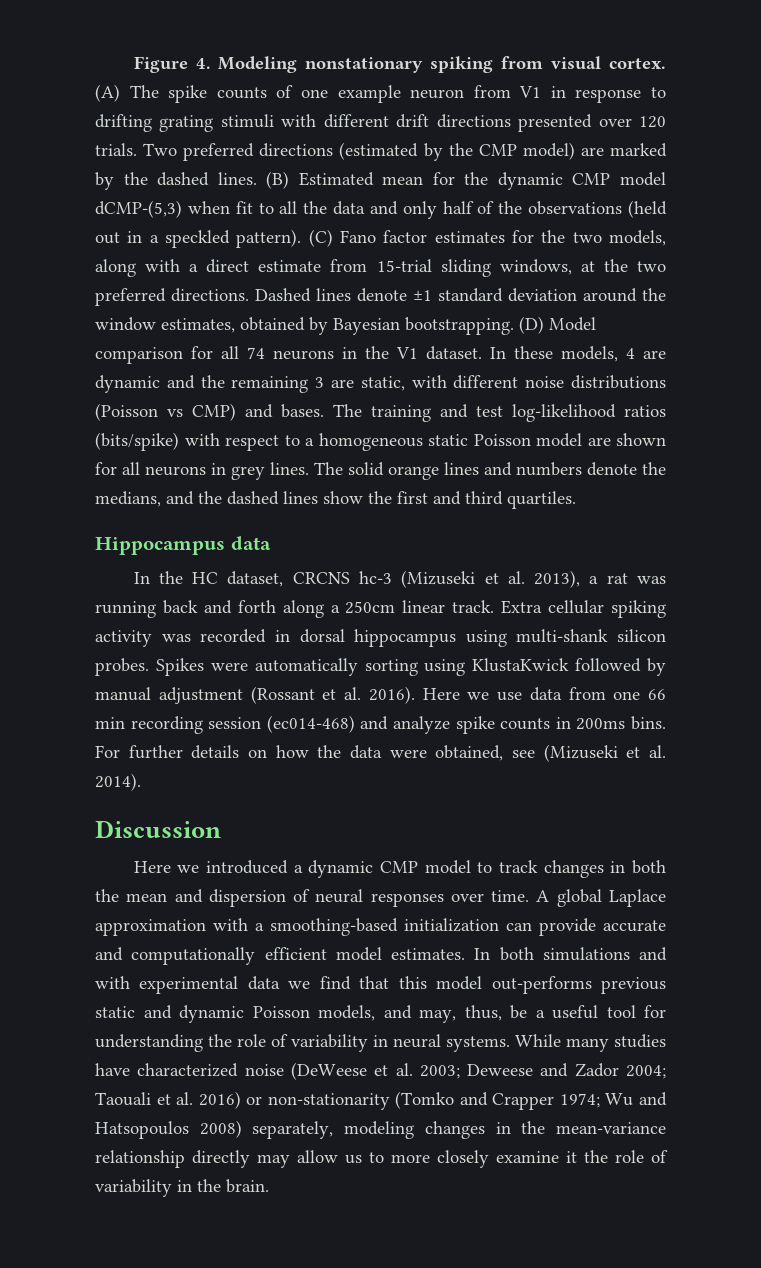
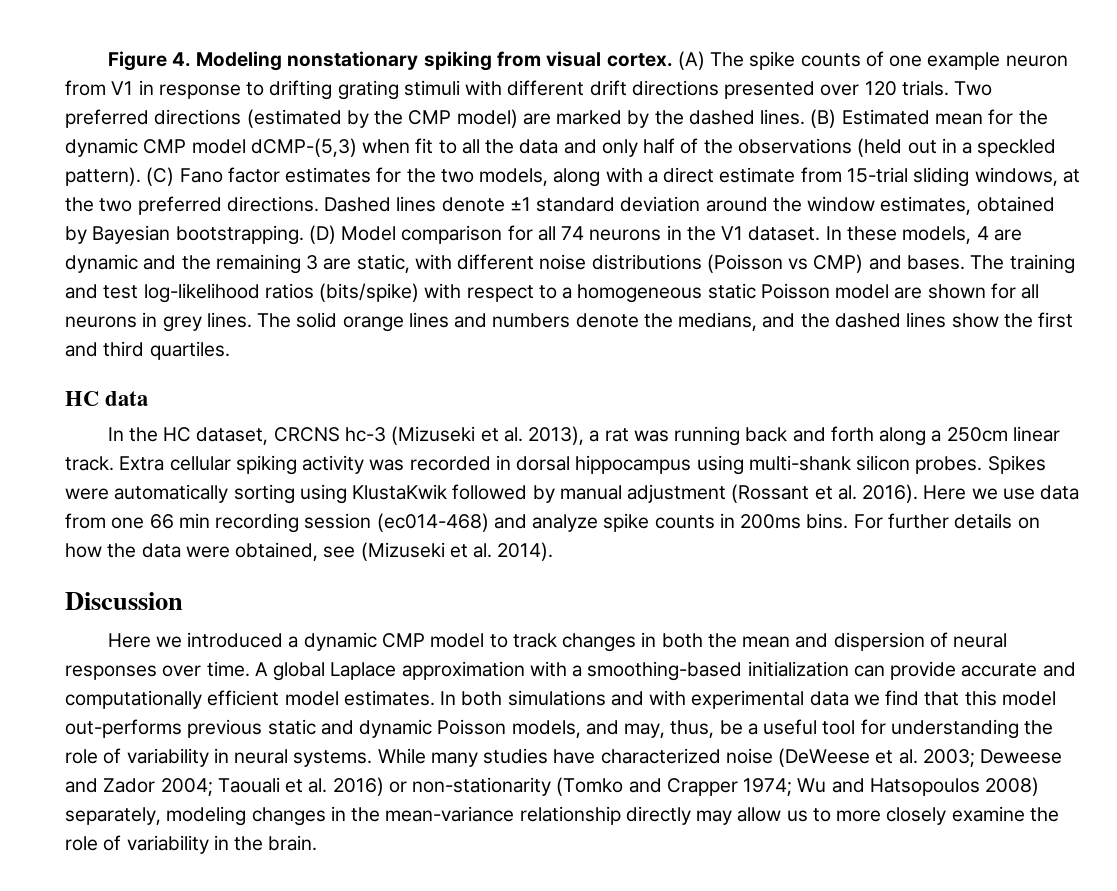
[95,537,225,555] Hippocampus -> [65,391,99,406] HC
[472,658,570,672] KlustaKwick -> [352,484,448,500] KlustaKwik
[566,1151,577,1163] it -> (1025, 814) none

